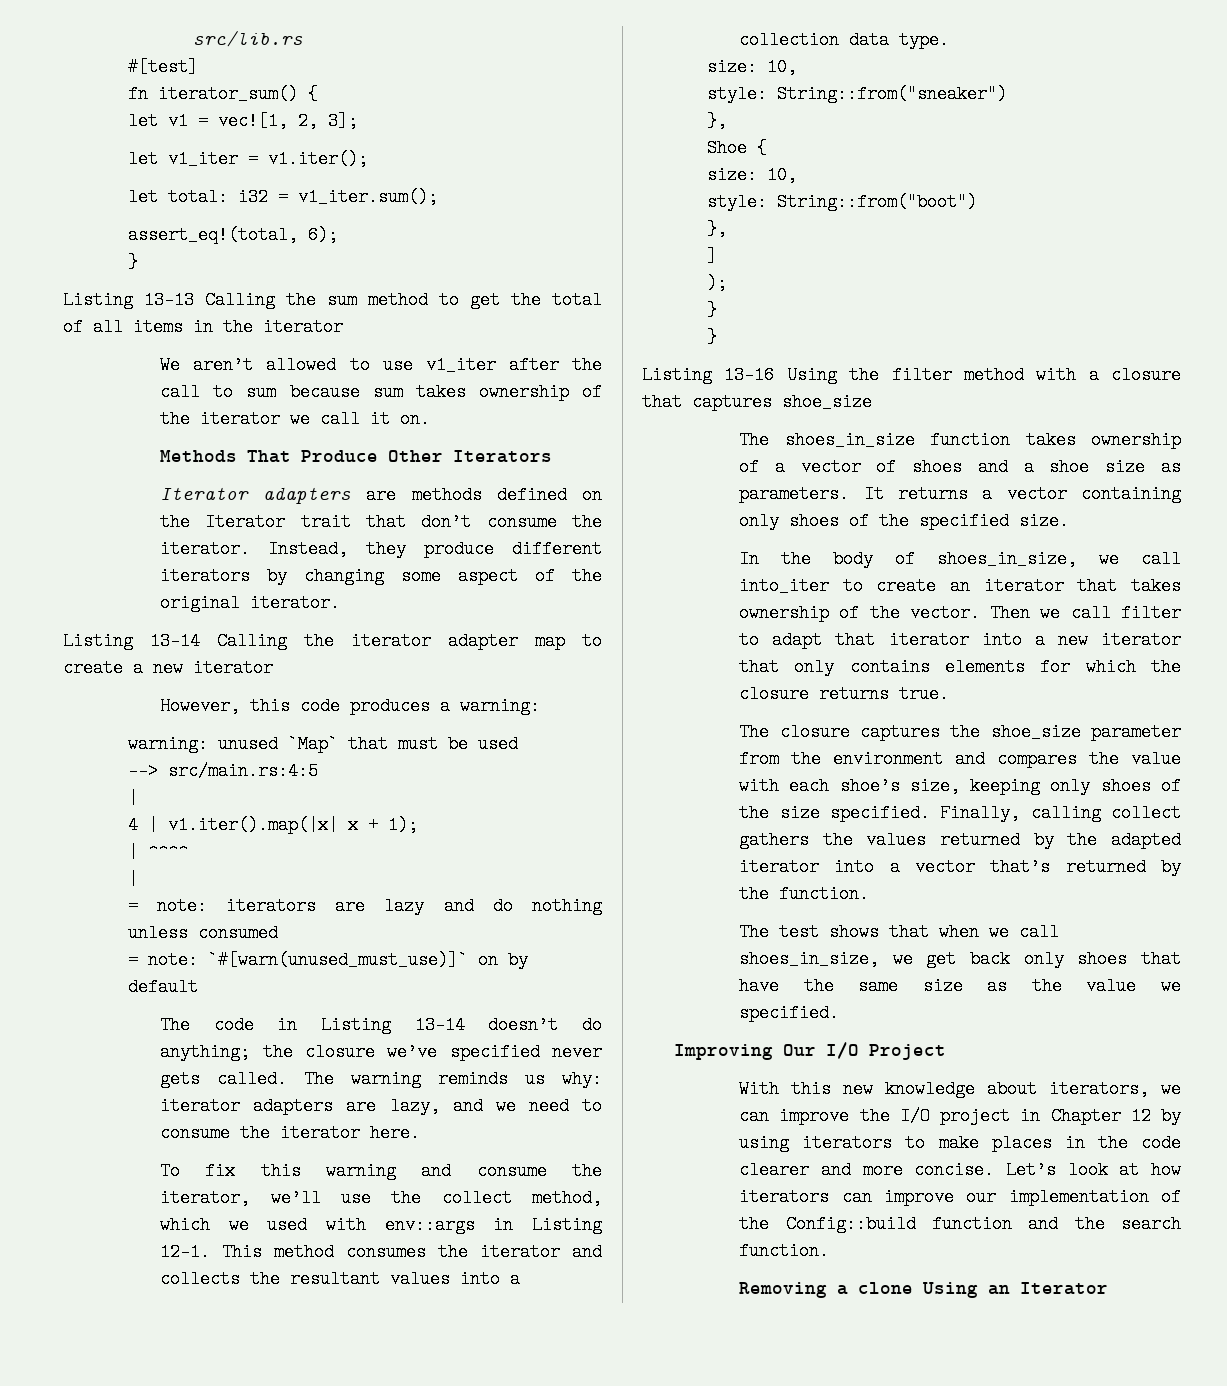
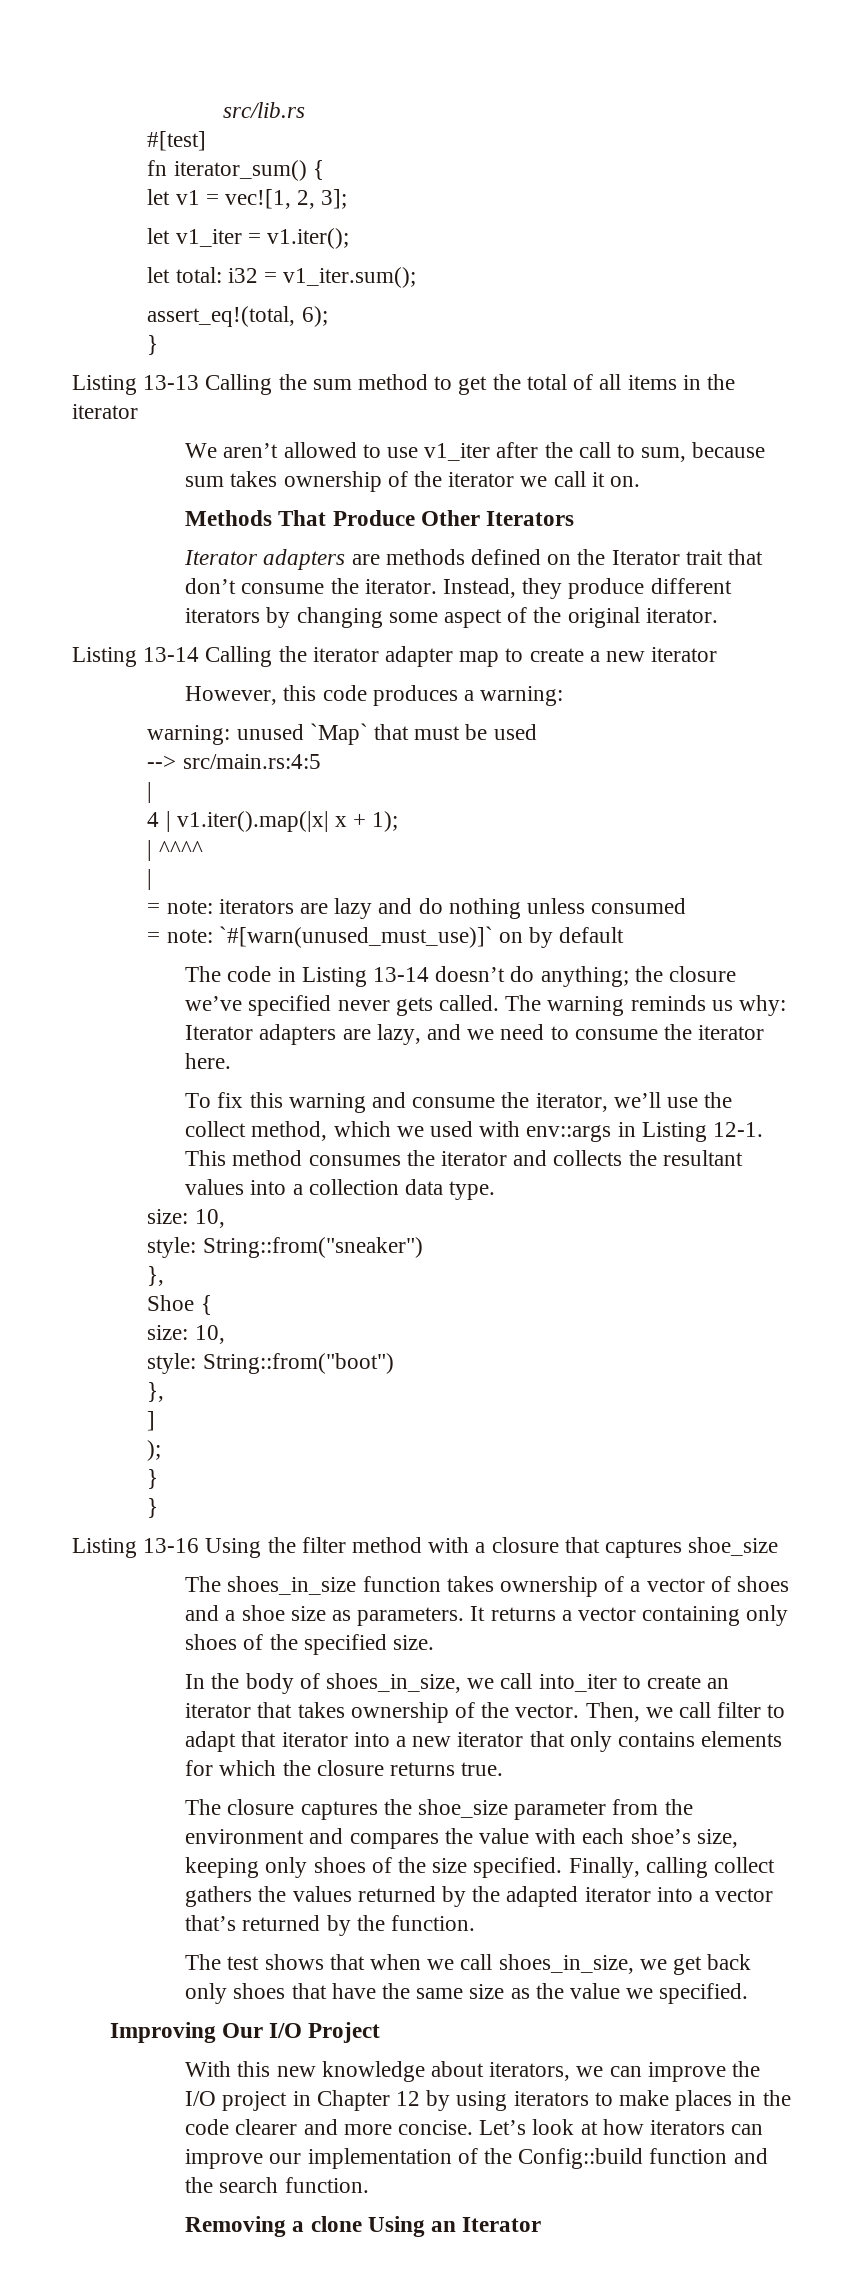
[246,383,277,401] sum -> [641,447,687,462] sum,
[160,1097,241,1115] iterator -> [185,1025,254,1040] Iterator
[990,604,1031,622] Then -> [585,1702,640,1722] Then,

